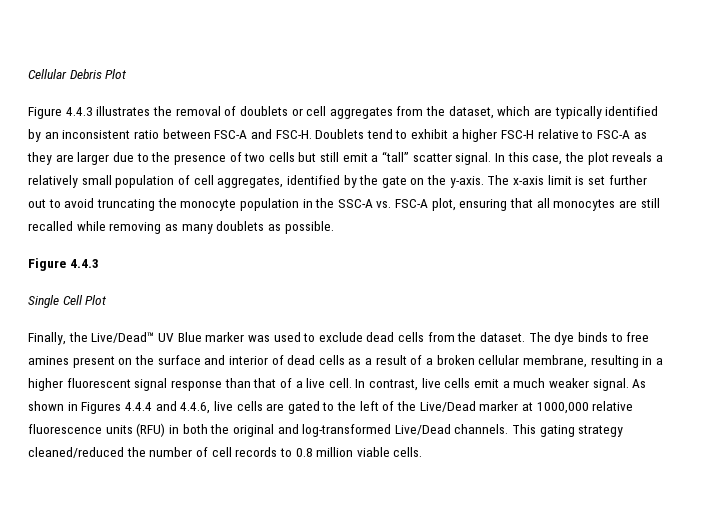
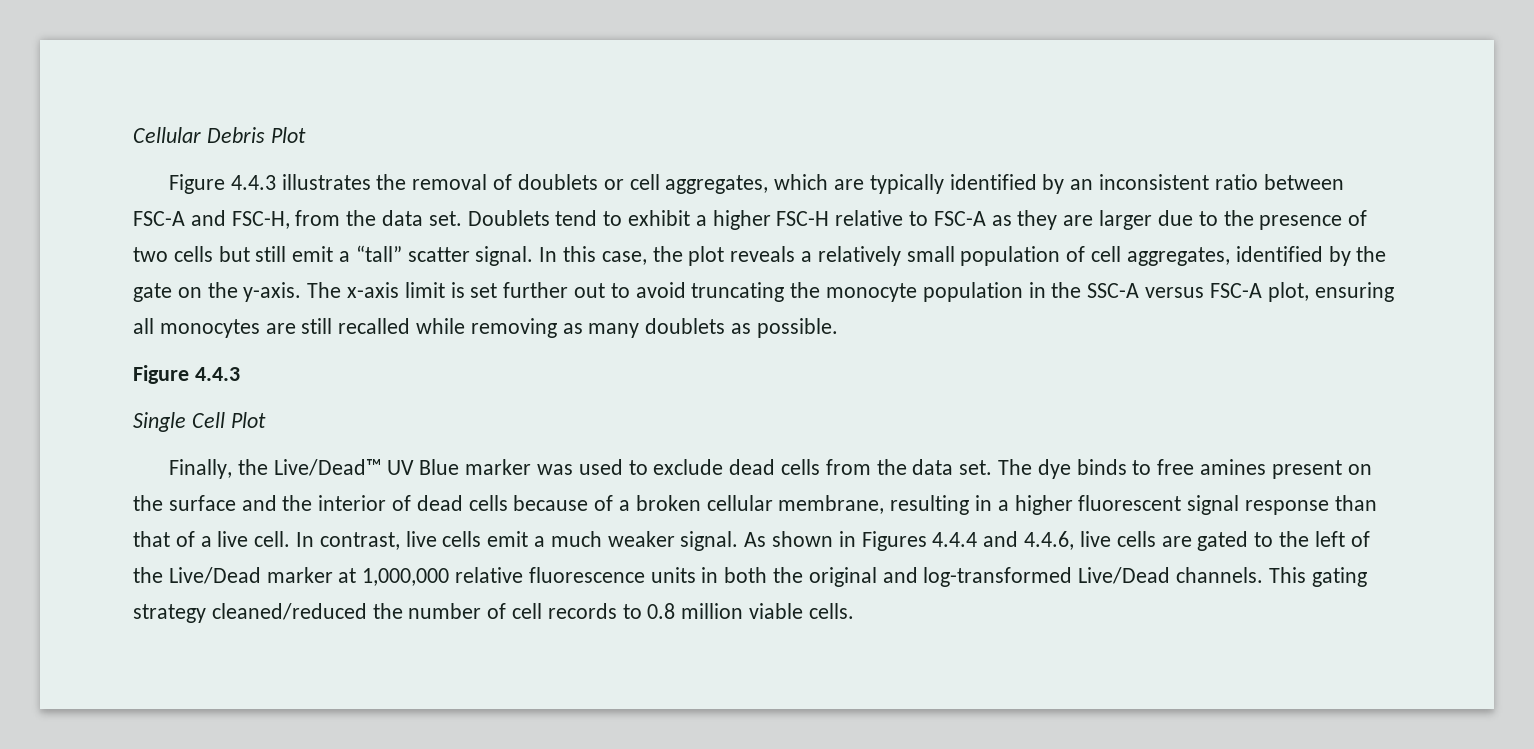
[329,106,494,119] aggregates from the dataset, -> [665,175,769,194] aggregates,
[275,130,312,139] FSC-H. -> [231,210,462,229] FSC-H, from the data set.
[376,201,392,208] vs. -> [1145,287,1205,298] versus
[510,198,534,208] that -> (1394, 292) none
[480,332,526,342] dataset. -> [912,459,993,475] data set.
(226, 360) none -> [282,495,313,511] the
[348,355,407,365] as a result -> [513,495,589,511] because
[536,402,589,414] 1000,000 -> [362,568,450,586] 1,000,000
[136,423,166,437] (RFU) -> (696, 575) none

